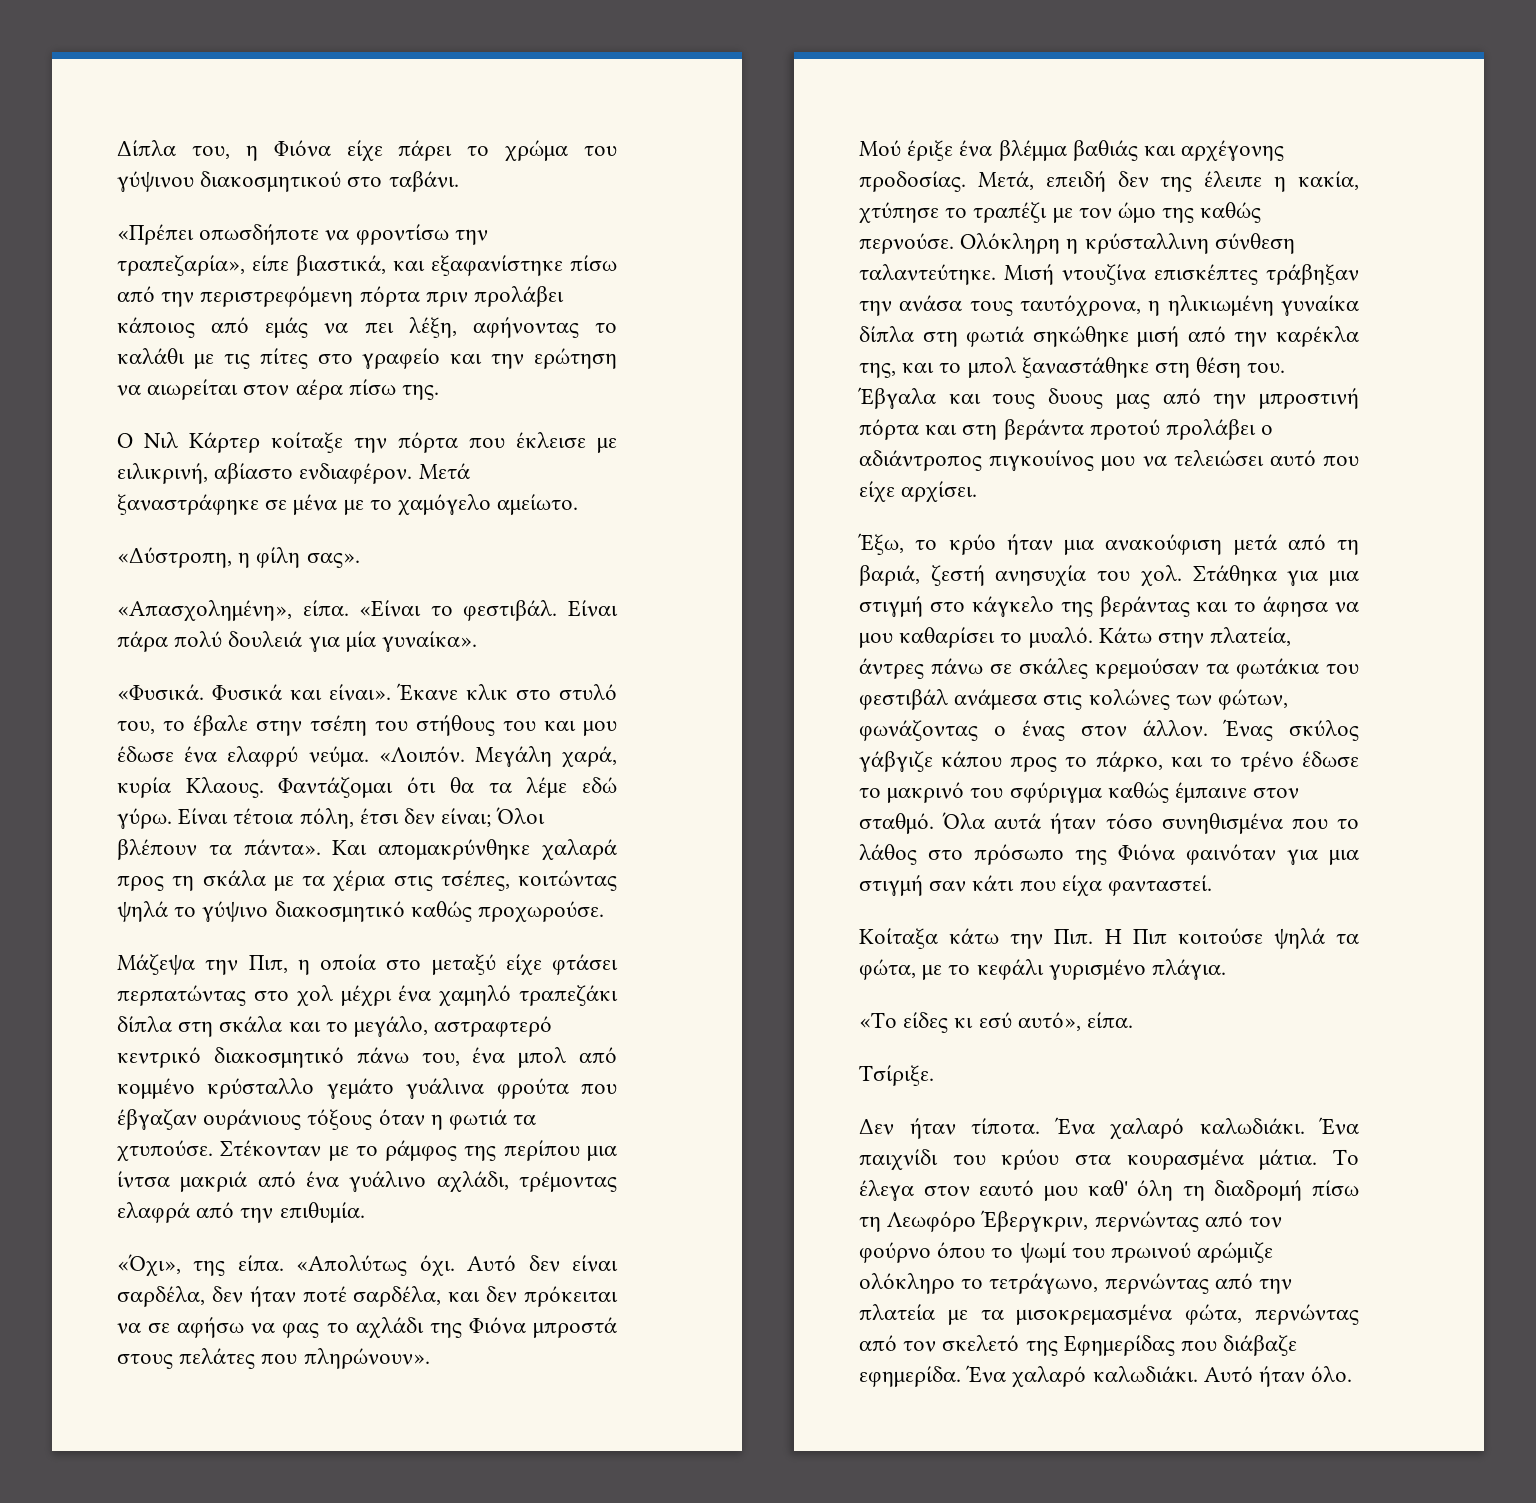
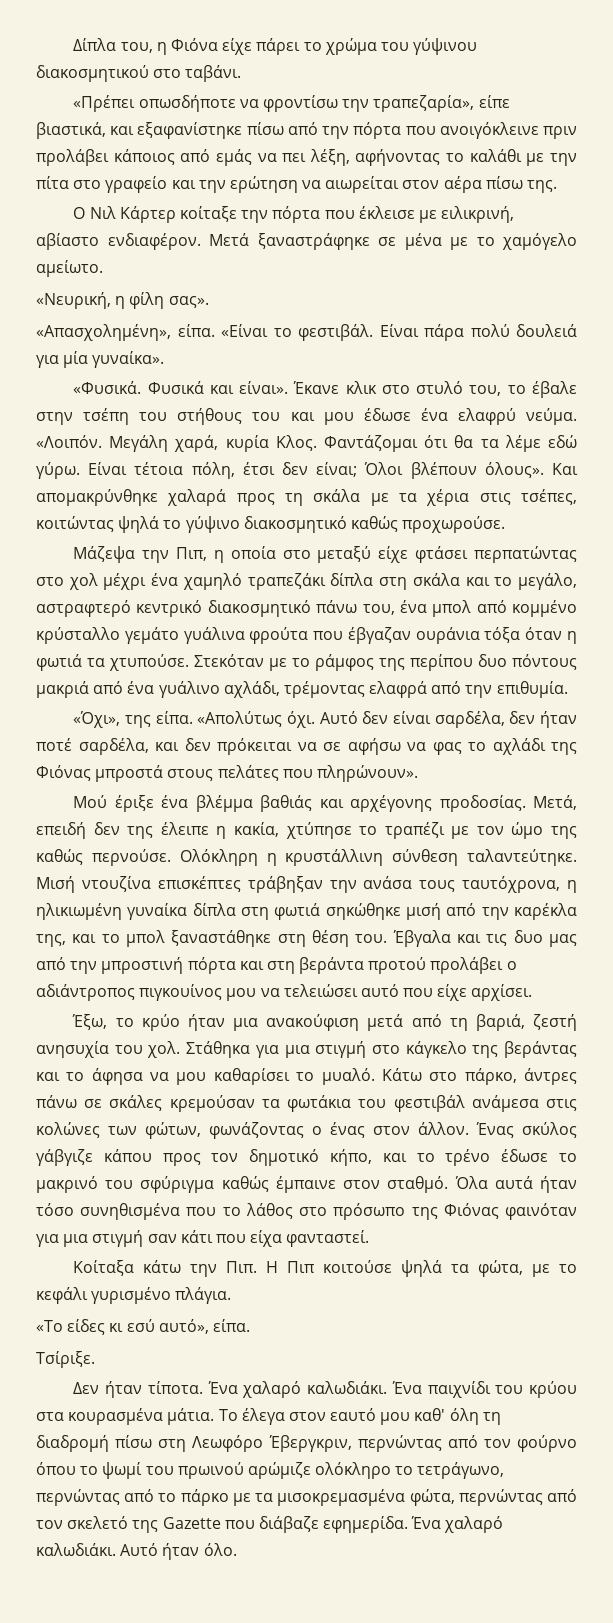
[200,286,420,307] περιστρεφόμενη πόρτα -> [353,122,539,139] πόρτα που ανοιγόκλεινε
[223,348,308,369] τις πίτες -> [549,153,577,166] [36,176,69,189] την πίτα
[117,547,232,568] «Δύστροπη, -> [36,292,111,309] «Νευρική,
[185,777,264,798] Κλαους. -> [275,435,317,451] Κλος.
[208,839,321,856] τα πάντα». -> [484,462,544,478] όλους».
[203,1109,373,1130] ουράνιους τόξους -> [415,627,521,644] ουράνια τόξα
[220,1140,322,1157] Στέκονταν -> [194,654,264,667] Στεκόταν
[587,1145,617,1161] [117,1171,170,1188] μια ίντσα -> [478,654,577,670] δυο πόντους
[468,1317,526,1334] Φιόνα -> [36,765,91,781] Φιόνας
[1084,233,1209,254] κρύσταλλινη -> [285,849,384,866] κρυστάλλινη
[992,388,1104,409] τους δυους -> [486,930,543,946] τις δυο
[1158,627,1292,648] στην πλατεία, -> [429,1068,517,1085] στο πάρκο,
[1065,751,1163,772] το πάρκο, -> [211,1149,372,1166] τον δημοτικό κήπο,
[1118,844,1175,861] Φιόνα -> [443,1203,499,1219] Φιόνας
[859,1216,881,1232] τη -> [158,1439,187,1452] στη
[1259,1278,1293,1294] [859,1304,935,1321] την πλατεία -> [158,1489,229,1506] το πάρκο
[1063,1335,1175,1356] Εφημερίδας -> [162,1517,221,1529] Gazette

